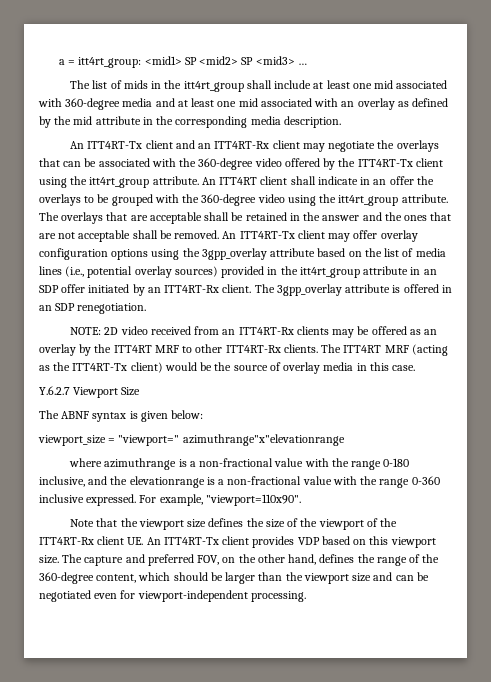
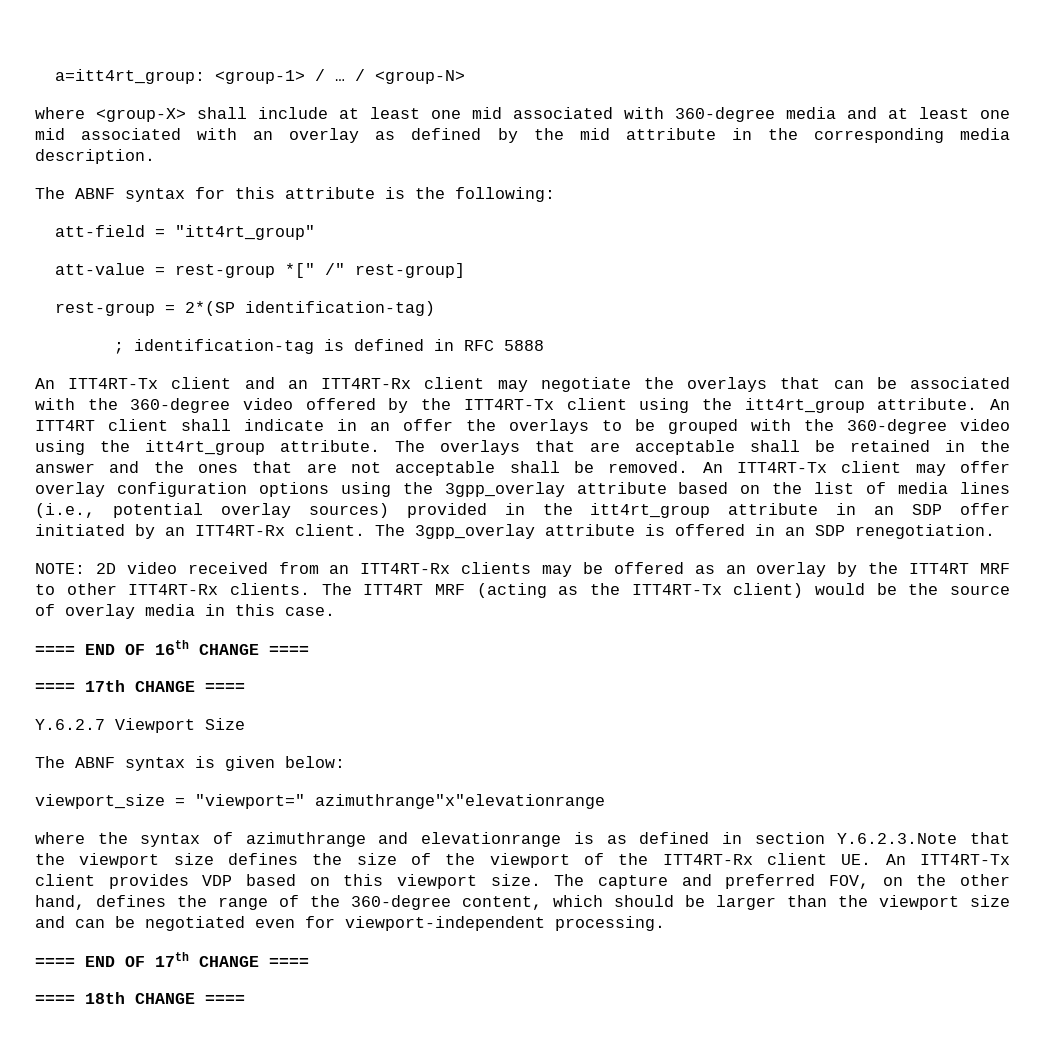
[58,56,307,68] [70,80,244,92] a = itt4rt_group: <mid1> SP <mid2> SP <mid3> … // The list of mids in the itt4rt_group -> [54,69,465,84] [35,107,186,122] a=itt4rt_group: <group-1> / … / <group-N> // where <group-X>
(341, 122) none -> [35,187,555,202] [54,225,315,240] [54,263,465,278] [54,301,435,316] [113,339,544,354] // The ABNF syntax for this attribute is the following: // att-field = "itt4rt_group" // att-value = rest-group *[" /" rest-group] // rest-group = 2*(SP identification-tag) // ; identification-tag is defined in RFC 5888
(416, 368) none -> [35,640,309,655] [35,680,245,692] // ==== END OF 16th CHANGE ==== // ==== 17th CHANGE ====
[104,458,410,470] [39,476,440,488] [39,494,301,506] [70,519,95,527] azimuthrange is a non-fractional value with the range 0-180 inclusive, and the elevationrange is a non-fractional value with the range 0-360 inclusive expressed. For example, "viewport=110x90". // Note -> [97,832,958,847] the syntax of azimuthrange and elevationrange is as defined in section Y.6.2.3.Note
(306, 596) none -> [35,952,309,967] [35,992,245,1004] // ==== END OF 17th CHANGE ==== // ==== 18th CHANGE ====

